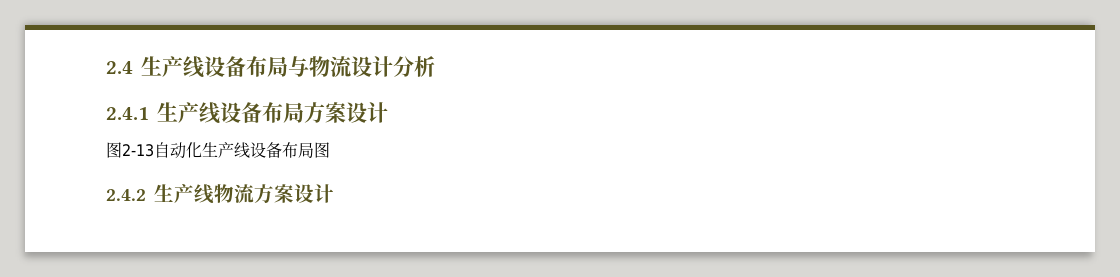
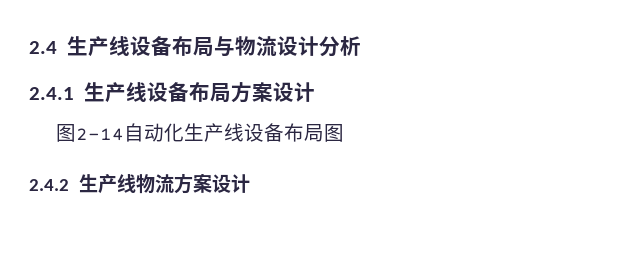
[122,144,154,157] 2-13 -> [75,128,124,141] 2-14

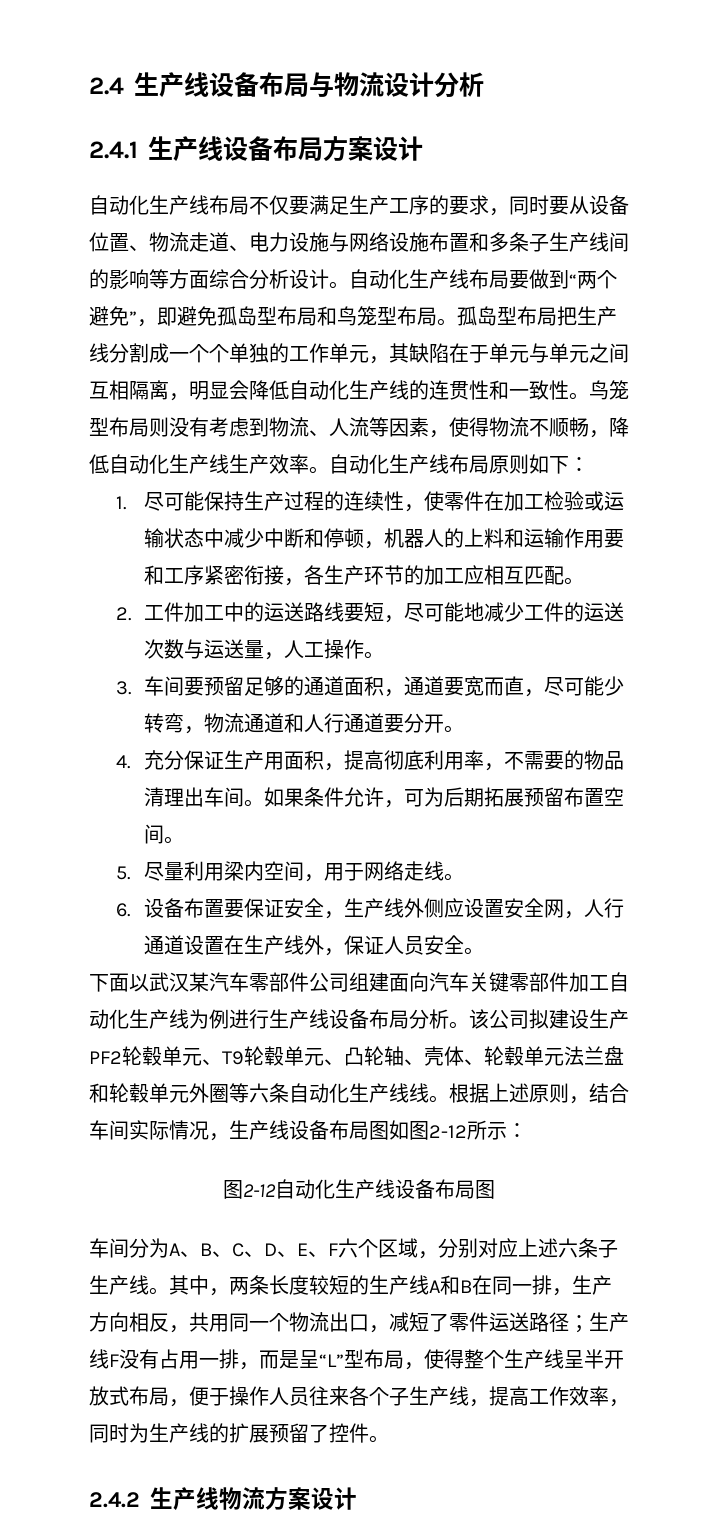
[55,124,124,142] 图2-14 -> [89,195,629,216] [89,232,629,252] [89,269,617,289] [89,306,617,327] [89,343,629,364] [89,380,629,401] [89,417,629,438] [89,454,589,474] [116,491,624,512] [143,528,624,549] [143,565,584,586] [116,602,624,623] [143,639,384,660] [116,676,624,697] [143,713,464,734] [116,750,624,771] [143,787,624,808] [143,824,184,844] [116,861,464,882] [116,898,624,919] [143,935,484,956] [89,972,629,992] [89,1009,629,1029] [89,1046,624,1066] [89,1083,629,1104] [89,1120,527,1141] [223,1180,276,1199] 自动化生产线布局不仅要满足生产工序的要求，同时要从设备位置、物流走道、电力设施与网络设施布置和多条子生产线间的影响等方面综合分析设计。自动化生产线布局要做到“两个避免”，即避免孤岛型布局和鸟笼型布局。孤岛型布局把生产线分割成一个个单独的工作单元，其缺陷在于单元与单元之间互相隔离，明显会降低自动化生产线的连贯性和一致性。鸟笼型布局则没有考虑到物流、人流等因素，使得物流不顺畅，降低自动化生产线生产效率。自动化生产线布局原则如下： // 1.尽可能保持生产过程的连续性，使零件在加工检验或运输状态中减少中断和停顿，机器人的上料和运输作用要和工序紧密衔接，各生产环节的加工应相互匹配。 // 2.工件加工中的运送路线要短，尽可能地减少工件的运送次数与运送量，人工操作。 // 3.车间要预留足够的通道面积，通道要宽而直，尽可能少转弯，物流通道和人行通道要分开。 // 4.充分保证生产用面积，提高彻底利用率，不需要的物品清理出车间。如果条件允许，可为后期拓展预留布置空间。 // 5.尽量利用梁内空间，用于网络走线。 // 6.设备布置要保证安全，生产线外侧应设置安全网，人行通道设置在生产线外，保证人员安全。 // 下面以武汉某汽车零部件公司组建面向汽车关键零部件加工自动化生产线为例进行生产线设备布局分析。该公司拟建设生产PF2轮毂单元、T9轮毂单元、凸轮轴、壳体、轮毂单元法兰盘和轮毂单元外圈等六条自动化生产线线。根据上述原则，结合车间实际情况，生产线设备布局图如图2-12所示： // 图2-12
(344, 133) none -> [89,1238,618,1259] [89,1275,612,1296] [89,1312,629,1333] [89,1349,624,1370] [89,1386,629,1407] [89,1423,389,1443] // 车间分为A、B、C、D、E、F六个区域，分别对应上述六条子生产线。其中，两条长度较短的生产线A和B在同一排，生产方向相反，共用同一个物流出口，减短了零件运送路径；生产线F没有占用一排，而是呈“L”型布局，使得整个生产线呈半开放式布局，便于操作人员往来各个子生产线，提高工作效率，同时为生产线的扩展预留了控件。

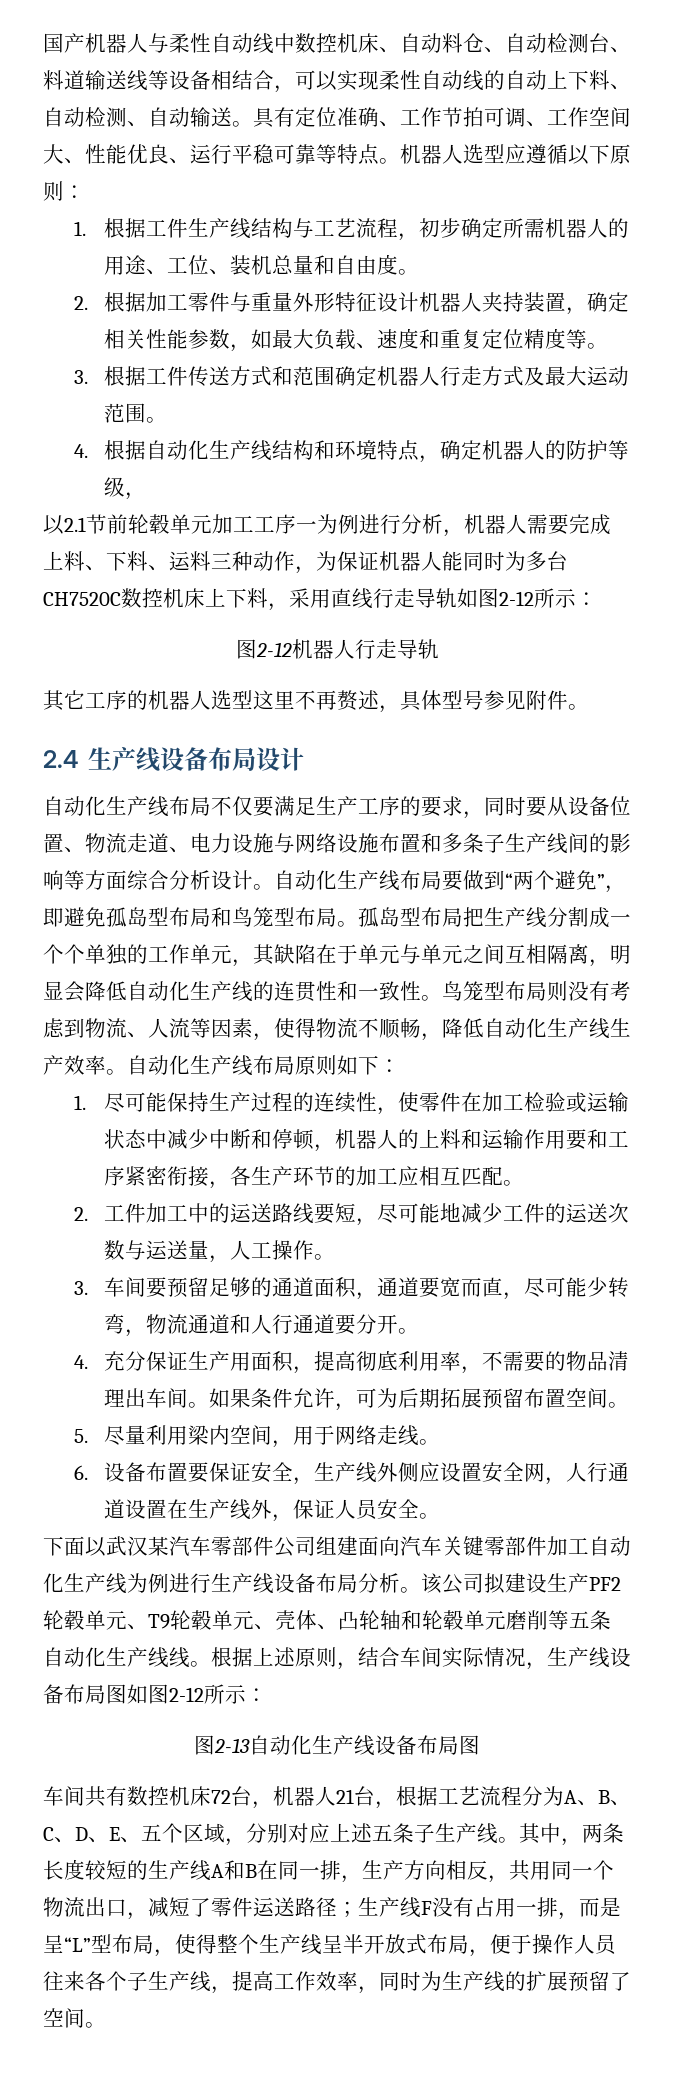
[89,72,484,98] [89,136,373,162] 2.4生产线设备布局与物流设计分析 // 2.4.1生产线设备布局方案 -> [43,33,631,54] [43,70,631,93] [43,107,631,128] [43,144,631,165] [43,181,85,201] [73,218,630,241] [104,254,420,275] [73,292,630,315] [104,328,609,352] [73,366,630,386] [104,403,168,423] [73,440,630,463] [104,477,147,500] [43,514,611,537] [43,551,568,574] [43,588,597,611] [235,639,439,659] [43,690,589,713] [43,747,257,772] 国产机器人与柔性自动线中数控机床、自动料仓、自动检测台、料道输送线等设备相结合，可以实现柔性自动线的自动上下料、自动检测、自动输送。具有定位准确、工作节拍可调、工作空间大、性能优良、运行平稳可靠等特点。机器人选型应遵循以下原则： // 1.根据工件生产线结构与工艺流程，初步确定所需机器人的用途、工位、装机总量和自由度。 // 2.根据加工零件与重量外形特征设计机器人夹持装置，确定相关性能参数，如最大负载、速度和重复定位精度等。 // 3.根据工件传送方式和范围确定机器人行走方式及最大运动范围。 // 4.根据自动化生产线结构和环境特点，确定机器人的防护等级， // 以2.1节前轮毂单元加工工序一为例进行分析，机器人需要完成上料、下料、运料三种动作，为保证机器人能同时为多台CH7520C数控机床上下料，采用直线行走导轨如图2-12所示： // 图2-12机器人行走导轨 // 其它工序的机器人选型这里不再赘述，具体型号参见附件。 // 2.4生产线设备布局
[344,1046,624,1066] 凸轮轴、壳体、轮毂单元法兰盘 -> [275,1610,401,1630] 壳体、凸轮轴
[189,1083,269,1103] 外圈等六 -> [506,1610,590,1630] 磨削等五
[243,1184,276,1197] 2-12 -> [214,1738,250,1753] 2-13
(129, 1248) none -> [85,1786,522,1809] 共有数控机床72台，机器人21台，根据工艺流程
[328,1238,358,1258] F六 -> [141,1824,162,1841] 五
[558,1238,578,1258] 六 -> [372,1824,393,1841] 五
[329,1423,389,1443] [89,1487,357,1511] 控件。 // 2.4.2生产线物流方案设计 -> [43,2008,106,2028] 空间。

